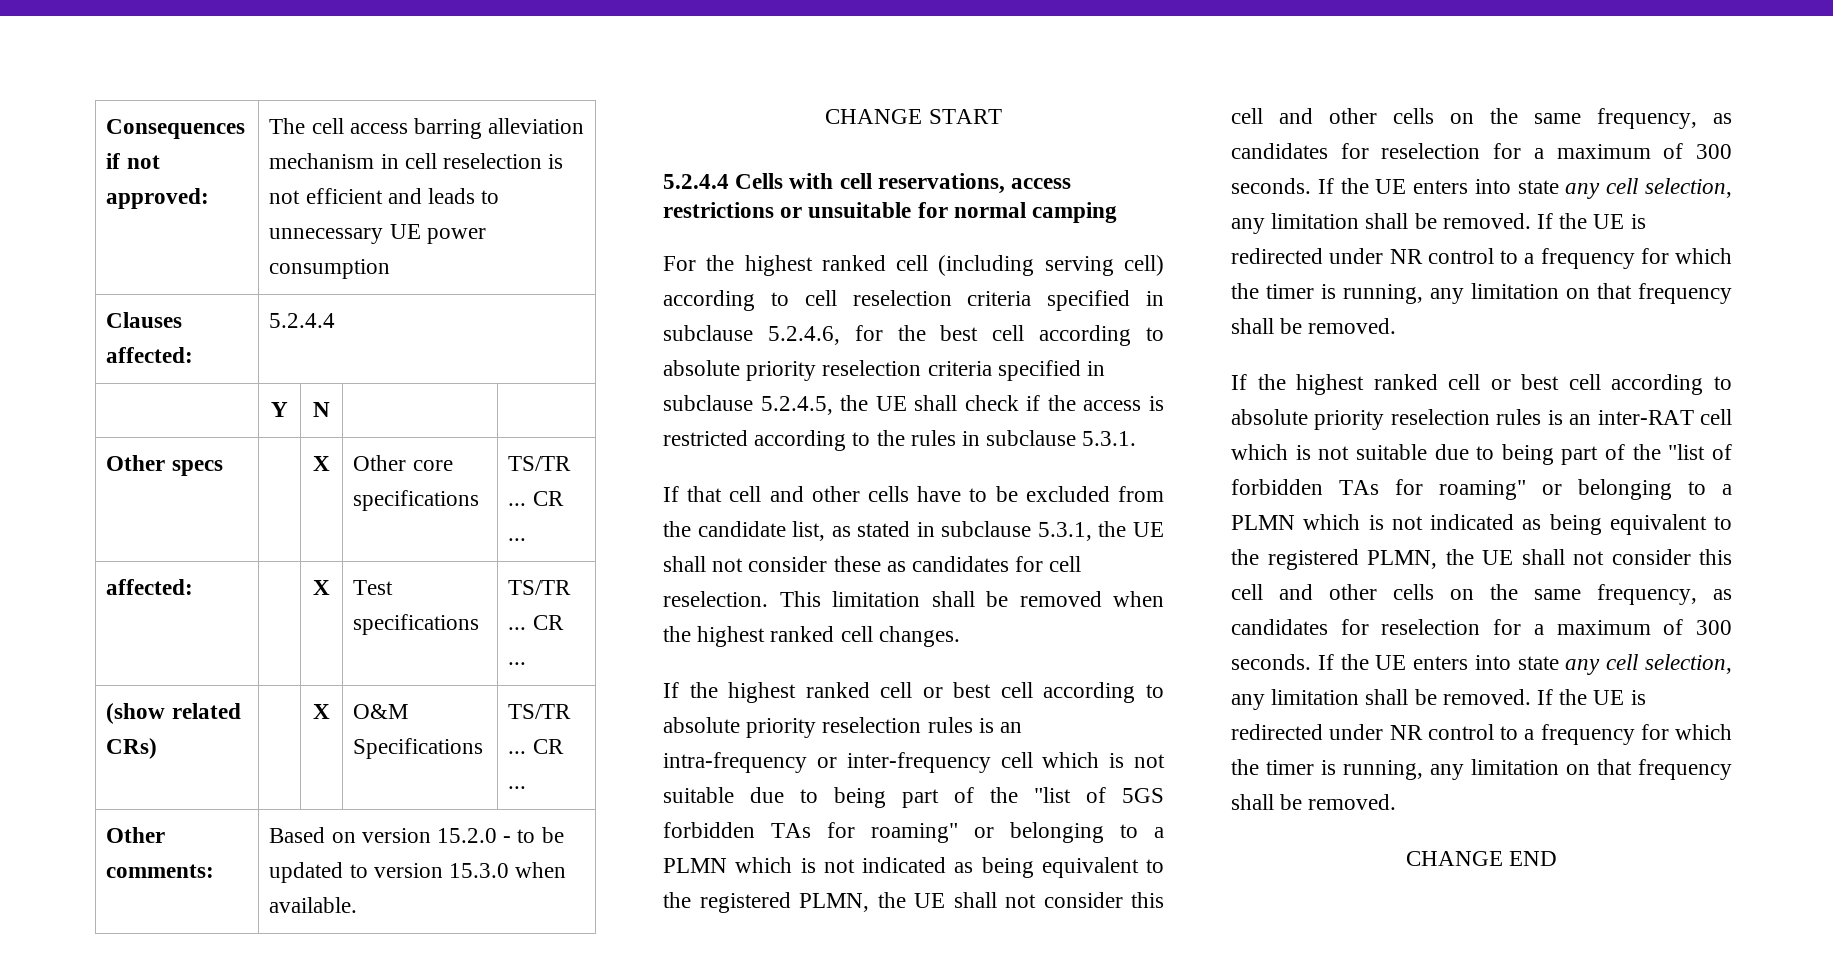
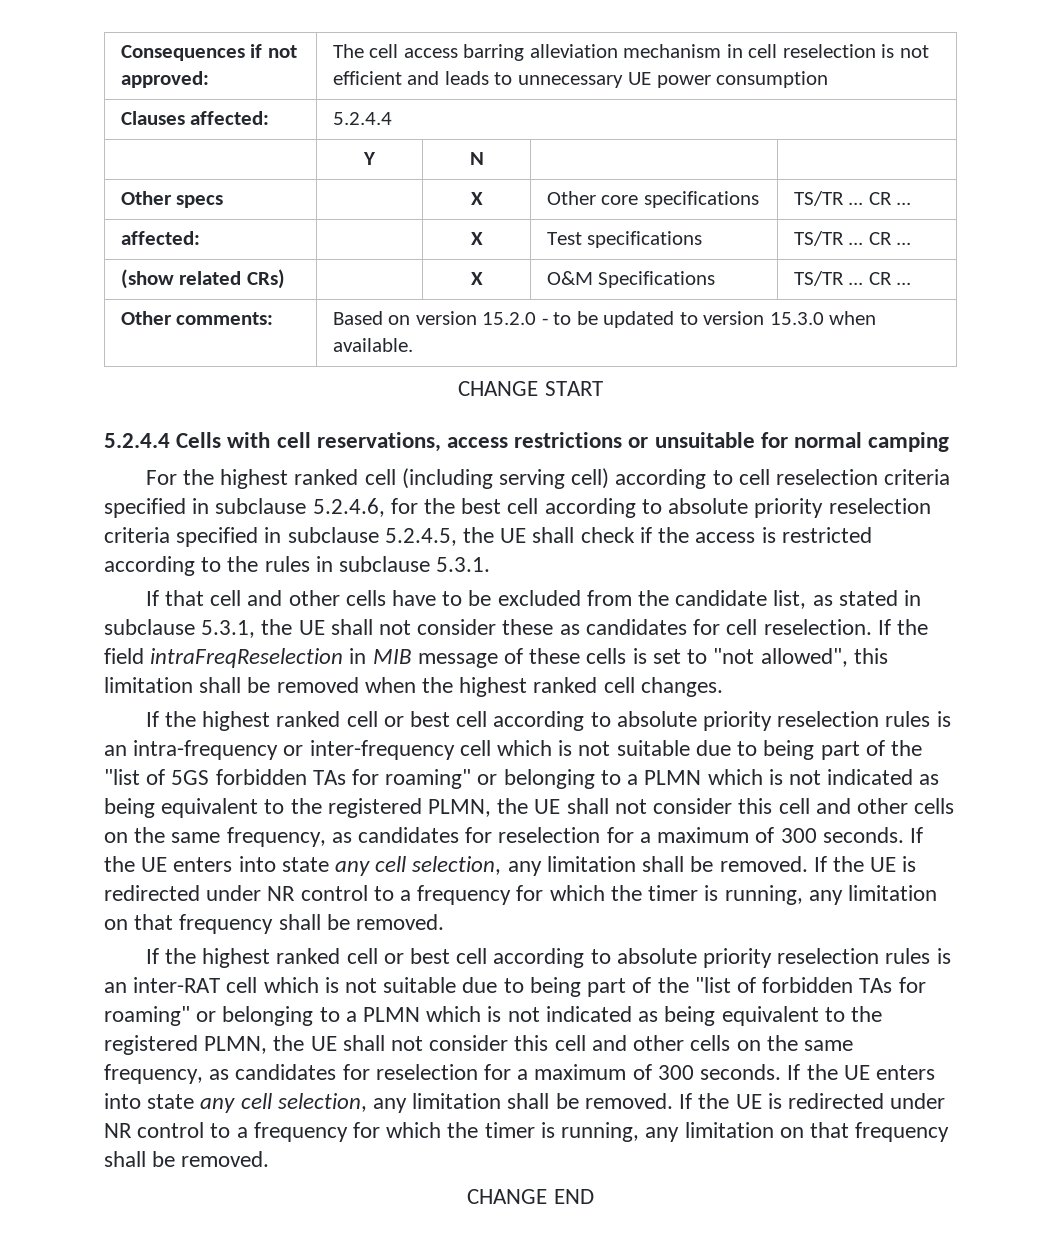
[779,591,821,607] This -> [877,619,928,635] [104,648,888,668] If the field intraFreqReselection in MIB message of these cells is set to "not allowed", this

